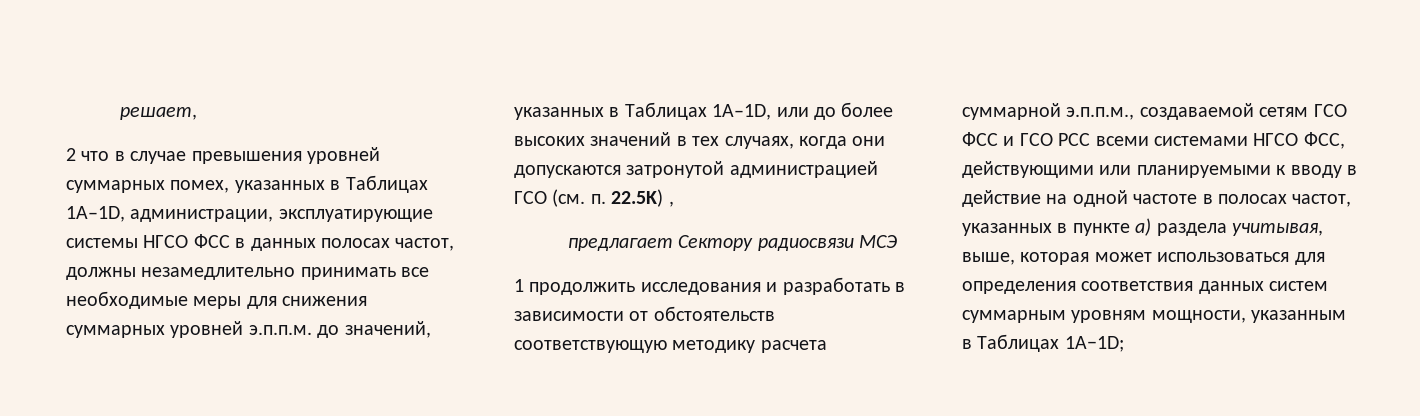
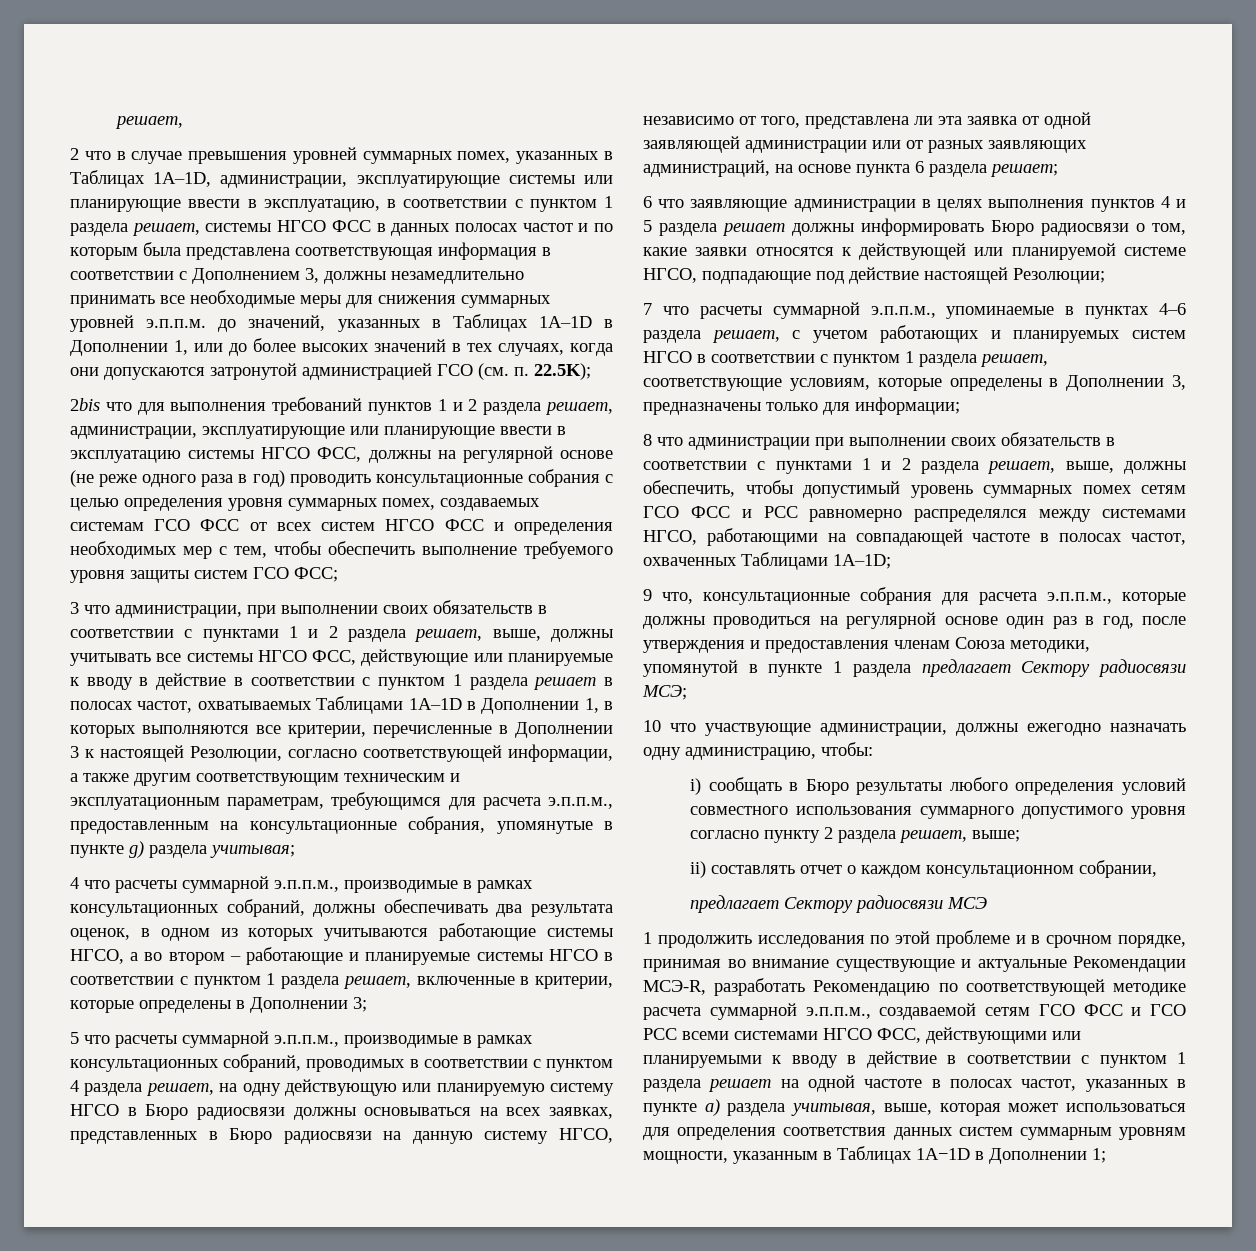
(138, 243) none -> [584,175,613,184] [70,196,613,212] [70,223,272,236] или планирующие ввести в эксплуатацию, в соответствии с пунктом 1 раздела решает, системы
[395,238,455,251] частот, -> [522,223,613,232] [70,242,551,260] [70,268,319,284] частот и по которым была представлена соответствующая информация в соответствии с Дополнением 3,
[712,104,772,120] 1А–1D, -> [538,316,613,328] [70,340,188,356] 1А–1D в Дополнении 1,
[611,189,674,207] 22.5K) , -> [534,363,591,380] [70,397,613,415] [70,426,566,439] [70,446,614,463] [70,469,613,487] [70,498,540,511] [70,519,613,535] [70,541,613,559] [70,567,338,583] [70,600,547,618] [70,626,613,642] [70,649,613,666] [70,673,614,690] [70,696,613,714] [70,722,613,738] [70,744,613,762] [70,773,460,786] [70,792,613,810] [70,816,613,834] [70,841,295,858] [70,876,533,893] [70,899,613,917] [70,923,613,941] [70,947,613,965] [70,973,613,989] [70,997,367,1013] [70,1031,533,1048] [70,1054,613,1072] [70,1079,614,1096] [70,1104,613,1120] [70,1128,613,1144] [643,112,1091,129] [643,136,1087,153] [643,160,1058,177] [643,196,1186,212] [643,218,1186,236] [643,243,1186,260] [643,267,1105,284] [643,302,1186,319] [643,325,1186,343] [643,351,1048,367] [643,375,1186,391] [643,397,960,415] [643,432,1115,450] [643,458,1186,474] [643,480,1186,498] [643,506,1186,522] [643,528,1186,546] [643,552,891,570] [643,587,1186,605] [643,612,1186,629] [643,637,1090,653] [643,659,1186,677] [642,685,687,700] [643,720,1186,736] [643,742,873,760] [690,777,1186,795] [690,806,1186,819] [690,827,1021,843] [690,860,1158,878] 22.5K); // 2bis что для выполнения требований пунктов 1 и 2 раздела решает, администрации, эксплуатирующие или планирующие ввести в эксплуатацию системы НГСО ФСС, должны на регулярной основе (не реже одного раза в год) проводить консультационные собрания с целью определения уровня суммарных помех, создаваемых системам ГСО ФСС от всех систем НГСО ФСС и определения необходимых мер с тем, чтобы обеспечить выполнение требуемого уровня защиты систем ГСО ФСС; // 3 что администрации, при выполнении своих обязательств в соответствии с пунктами 1 и 2 раздела решает, выше, должны учитывать все системы НГСО ФСС, действующие или планируемые к вводу в действие в соответствии с пунктом 1 раздела решает в полосах частот, охватываемых Таблицами 1A–1D в Дополнении 1, в которых выполняются все критерии, перечисленные в Дополнении 3 к настоящей Резолюции, согласно соответствующей информации, а также другим соответствующим техническим и эксплуатационным параметрам, требующимся для расчета э.п.п.м., предоставленным на консультационные собрания, упомянутые в пункте g) раздела учитывая; // 4 что расчеты суммарной э.п.п.м., производимые в рамках консультационных собраний, должны обеспечивать два результата оценок, в одном из которых учитываются работающие системы НГСО, а во втором – работающие и планируемые системы НГСО в соответствии с пунктом 1 раздела решает, включенные в критерии, которые определены в Дополнении 3; // 5 что расчеты суммарной э.п.п.м., производимые в рамках консультационных собраний, проводимых в соответствии с пунктом 4 раздела решает, на одну действующую или планируемую систему НГСО в Бюро радиосвязи должны основываться на всех заявках, представленных в Бюро радиосвязи на данную систему НГСО, независимо от того, представлена ли эта заявка от одной заявляющей администрации или от разных заявляющих администраций, на основе пункта 6 раздела решает; // 6 что заявляющие администрации в целях выполнения пунктов 4 и 5 раздела решает должны информировать Бюро радиосвязи о том, какие заявки относятся к действующей или планируемой системе НГСО, подпадающие под действие настоящей Резолюции; // 7 что расчеты суммарной э.п.п.м., упоминаемые в пунктах 4–6 раздела решает, с учетом работающих и планируемых систем НГСО в соответствии с пунктом 1 раздела решает, соответствующие условиям, которые определены в Дополнении 3, предназначены только для информации; // 8 что администрации при выполнении своих обязательств в соответствии с пунктами 1 и 2 раздела решает, выше, должны обеспечить, чтобы допустимый уровень суммарных помех сетям ГСО ФСС и РСС равномерно распределялся между системами НГСО, работающими на совпадающей частоте в полосах частот, охваченных Таблицами 1A–1D; // 9 что, консультационные собрания для расчета э.п.п.м., которые должны проводиться на регулярной основе один раз в год, после утверждения и предоставления членам Союза методики, упомянутой в пункте 1 раздела предлагает Сектору радиосвязи МСЭ; // 10 что участвующие администрации, должны ежегодно назначать одну администрацию, чтобы: // i) сообщать в Бюро результаты любого определения условий совместного использования суммарного допустимого уровня согласно пункту 2 раздела решает, выше; // ii) составлять отчет о каждом консультационном собрании,
[766,277,905,295] [514,306,775,321] [514,340,756,353] и разработать в зависимости от обстоятельств соответствующую методику -> [870,930,1186,948] [643,956,1186,972] [643,978,1186,996] по этой проблеме и в срочном порядке, принимая во внимание существующие и актуальные Рекомендации МСЭ-R, разработать Рекомендацию по соответствующей методике
(1041, 198) none -> [947,1052,1186,1068] [643,1079,772,1092] в соответствии с пунктом 1 раздела решает
[1064,336,1124,352] 1А−1D; -> [916,1148,1106,1164] 1А−1D в Дополнении 1;

